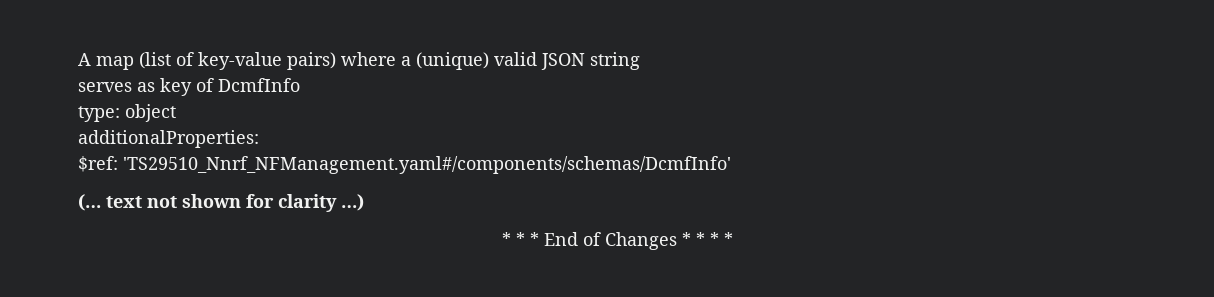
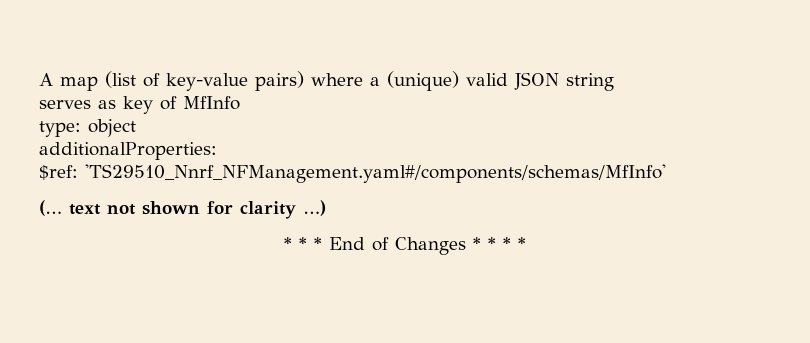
[218,78,300,92] DcmfInfo -> [183,96,240,110] MfInfo
[123,156,731,174] 'TS29510_Nnrf_NFManagement.yaml#/components/schemas/DcmfInfo' -> [85,164,666,183] 'TS29510_Nnrf_NFManagement.yaml#/components/schemas/MfInfo'

